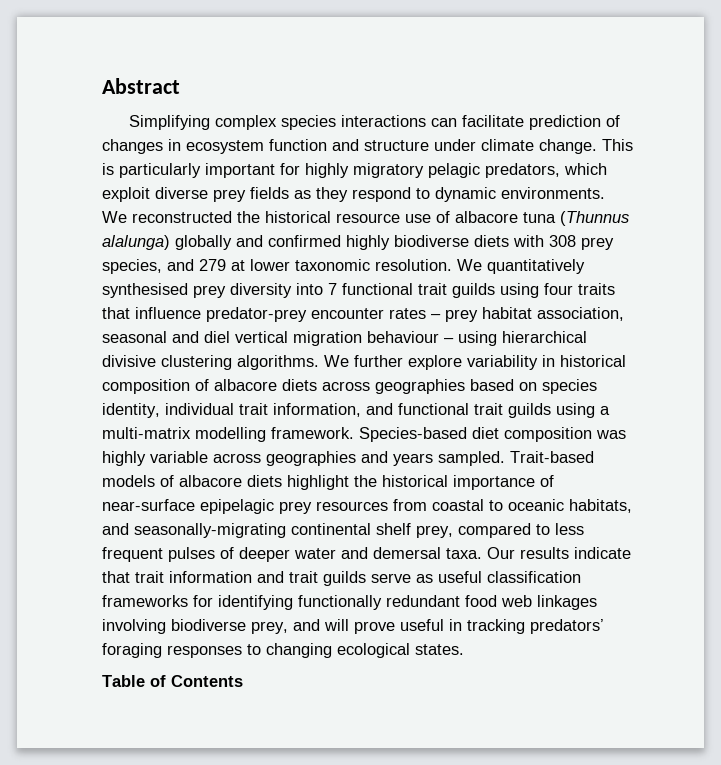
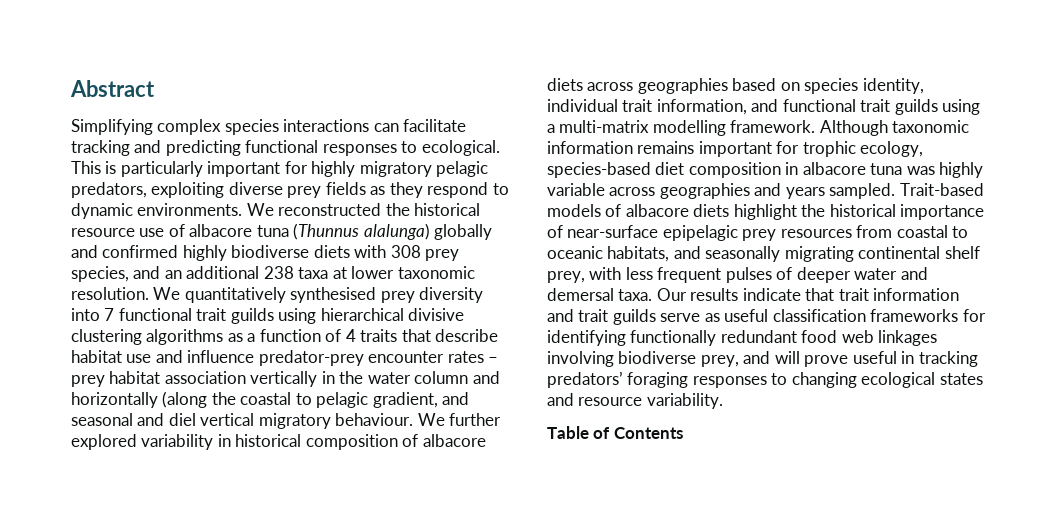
[528,115,620,130] [102,139,597,154] prediction of changes in ecosystem function and structure under climate change. -> [71,140,500,156] tracking and predicting functional responses to ecological.
[564,163,607,175] [102,187,150,202] which exploit -> [151,182,225,198] exploiting
[199,259,226,271] 279 -> [164,266,329,279] an additional 238 taxa
[544,283,615,295] [102,307,130,319] four traits that -> [320,308,465,321] [71,329,499,345] [71,350,183,363] hierarchical divisive clustering algorithms as a function of 4 traits that describe habitat use and
[537,307,624,321] [102,331,587,346] [102,355,319,370] association, seasonal and diel vertical migration behaviour – using hierarchical divisive clustering algorithms. -> [164,371,500,387] [71,391,470,408] [71,413,414,429] association vertically in the water column and horizontally (along the coastal to pelagic gradient, and seasonal and diel vertical migratory behaviour.
[408,355,462,370] explore -> [71,434,137,450] explored
[359,427,592,442] Species-based diet composition -> [819,120,970,136] [547,141,924,157] [547,162,903,178] Although taxonomic information remains important for trophic ecology, species-based diet composition in albacore tuna
[134,523,286,538] seasonally-migrating -> [705,246,854,262] seasonally migrating
[458,523,550,538] compared to -> [589,267,622,280] with
[415,644,464,655] states. -> [939,373,983,385] [547,393,723,409] states and resource variability.

